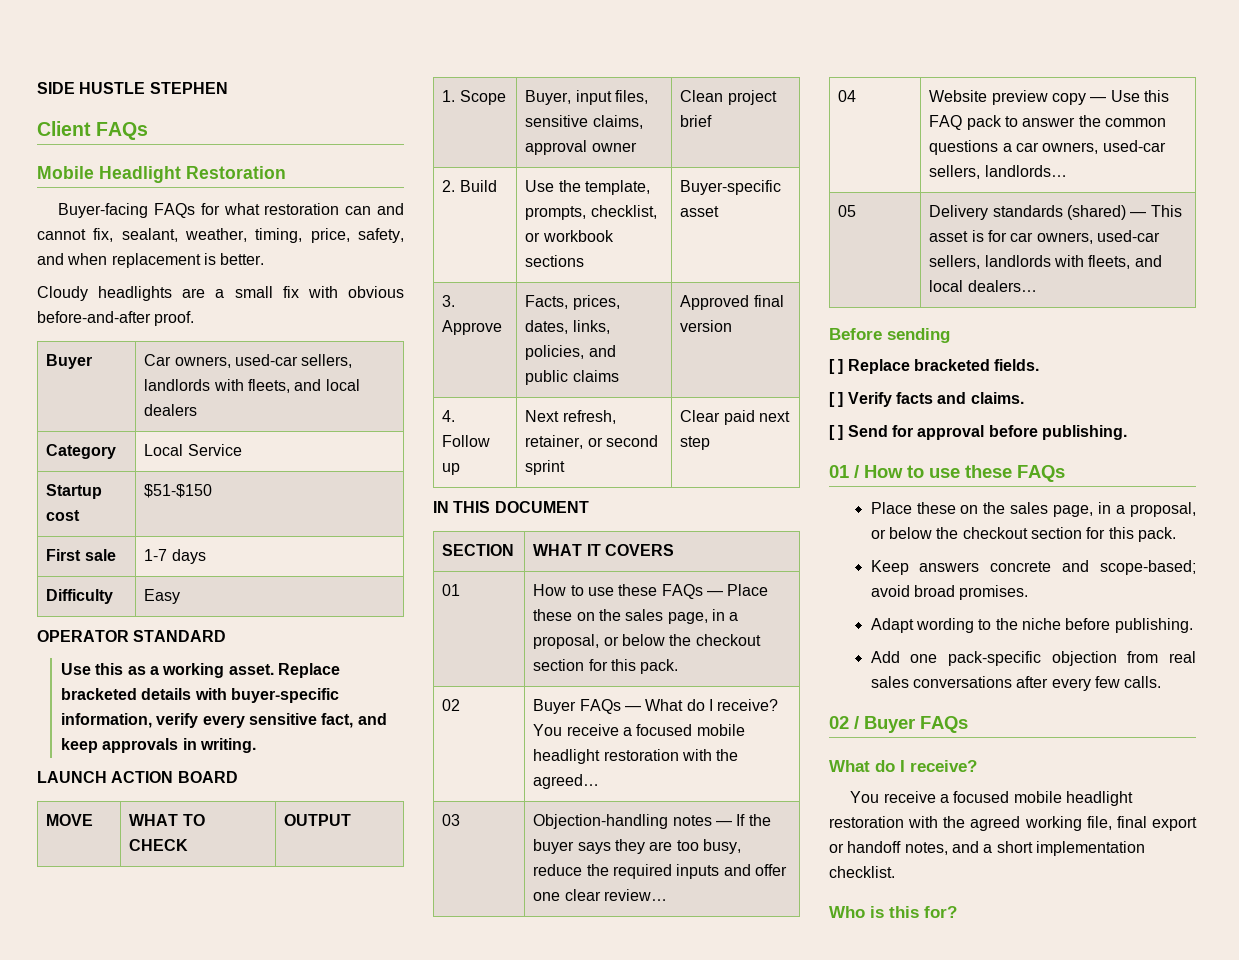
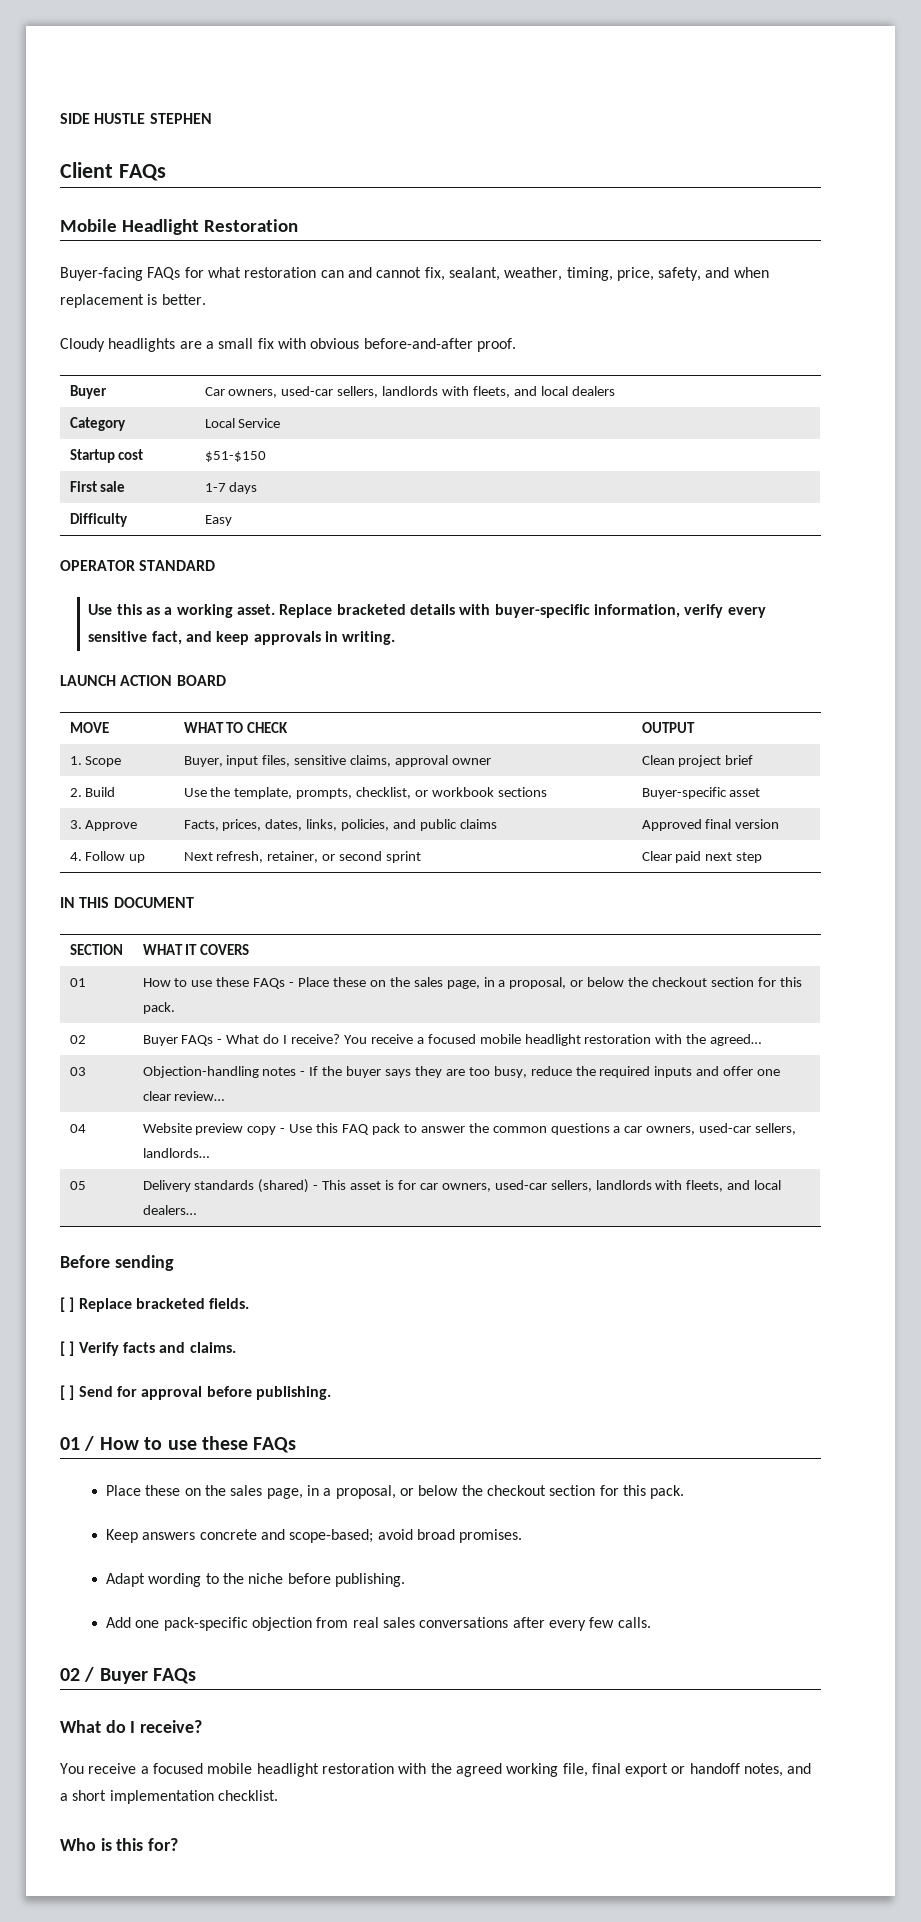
[707,591,724,596] — -> [289,982,295,987] -
[625,706,642,711] — -> [217,1039,223,1044] -
[716,821,733,826] — -> [300,1071,306,1076] -
[1090,97,1107,102] — -> [280,1128,286,1133] -
[1130,212,1147,217] — -> [313,1185,319,1190] -

